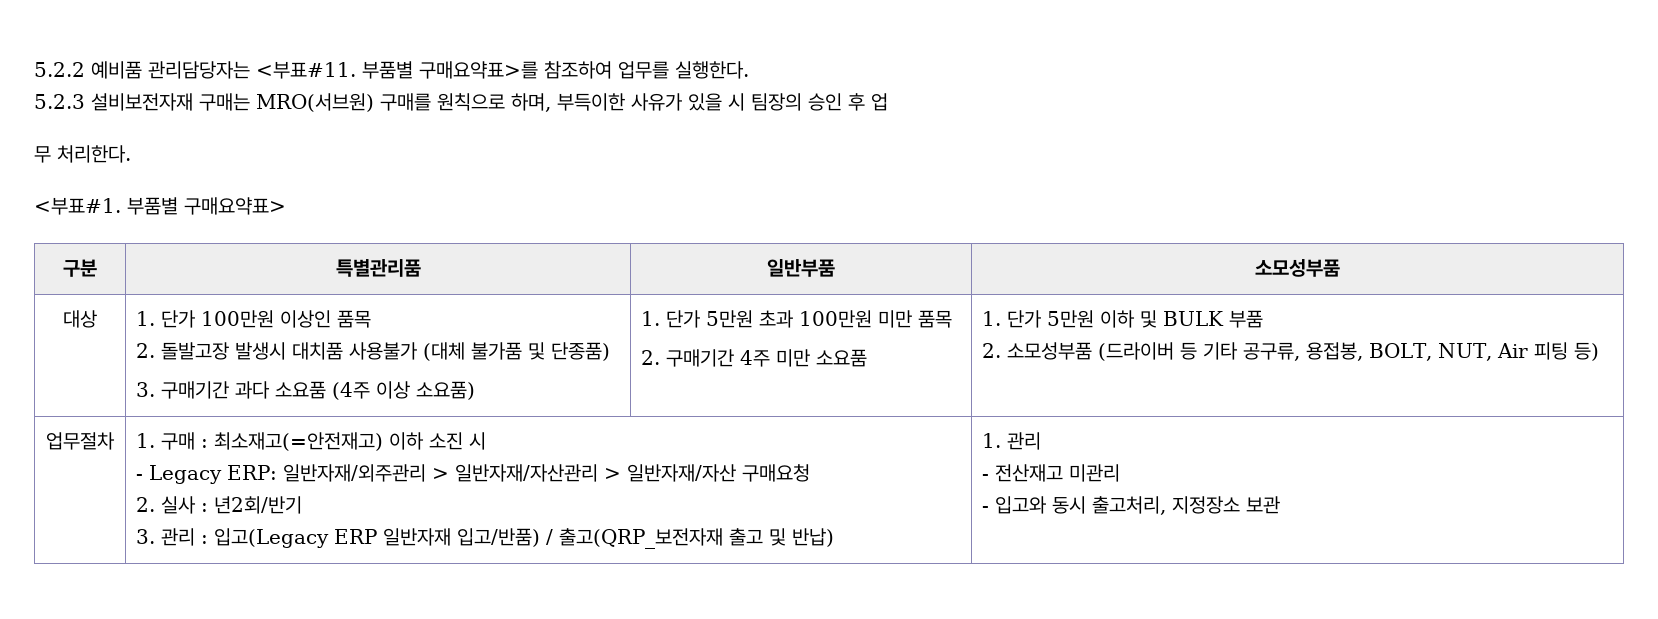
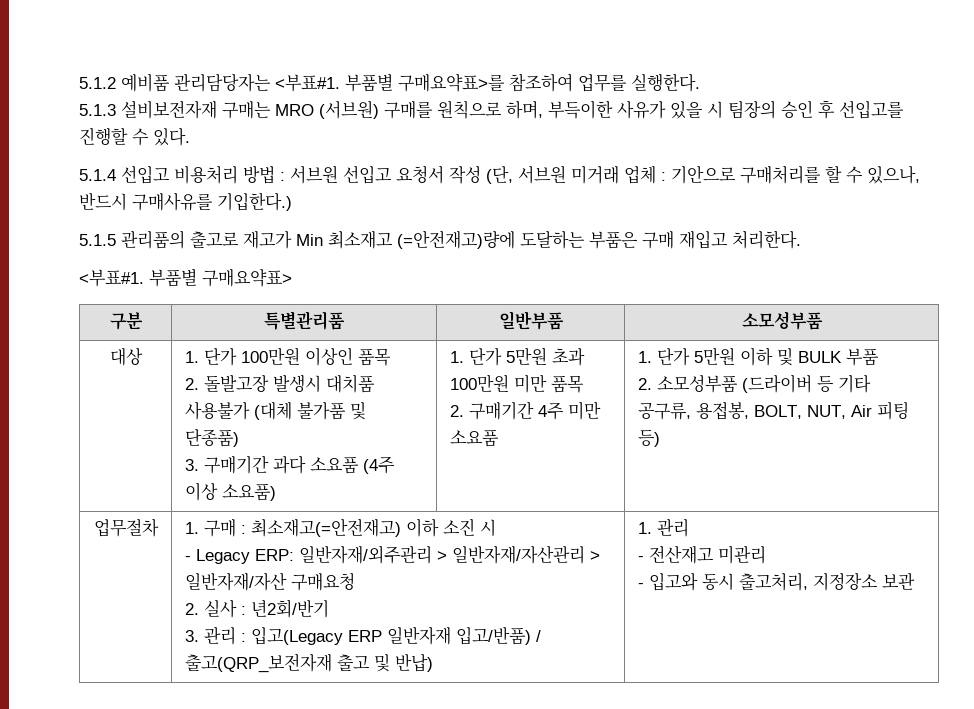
[34,62,85,77] 5.2.2 -> [79,77,116,89] 5.1.2
[256,61,356,79] <부표#11. -> [275,74,340,92] <부표#1.
[34,94,85,109] 5.2.3 -> [79,104,116,116] 5.1.3
[256,93,374,112] MRO(서브원) -> [275,100,379,119] MRO (서브원)
[871,93,888,111] [34,146,51,163] 업 // 무 -> [839,100,904,119] [79,127,190,146] [79,165,920,184] [79,192,292,211] [79,230,728,249] 선입고를 진행할 수 있다. // 5.1.4 선입고 비용처리 방법 : 서브원 선입고 요청서 작성 (단, 서브원 미거래 업체 : 기안으로 구매처리를 할 수 있으나, 반드시 구매사유를 기입한다.) // 5.1.5 관리품의 출고로 재고가 Min 최소재고 (=안전재고)량에 도달하는 부품은 구매 재입고

